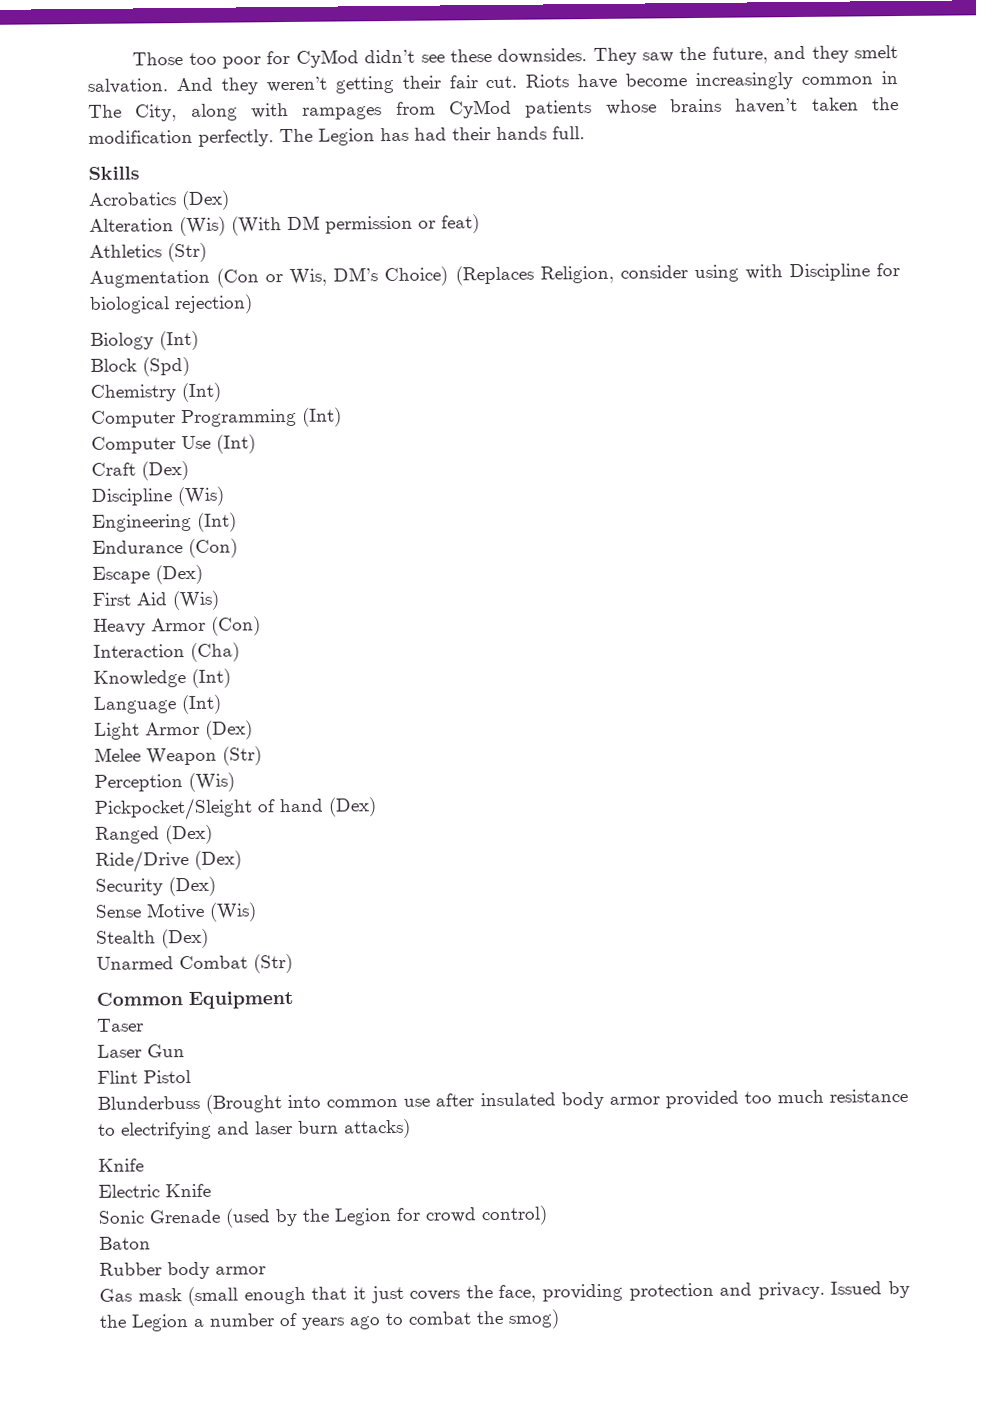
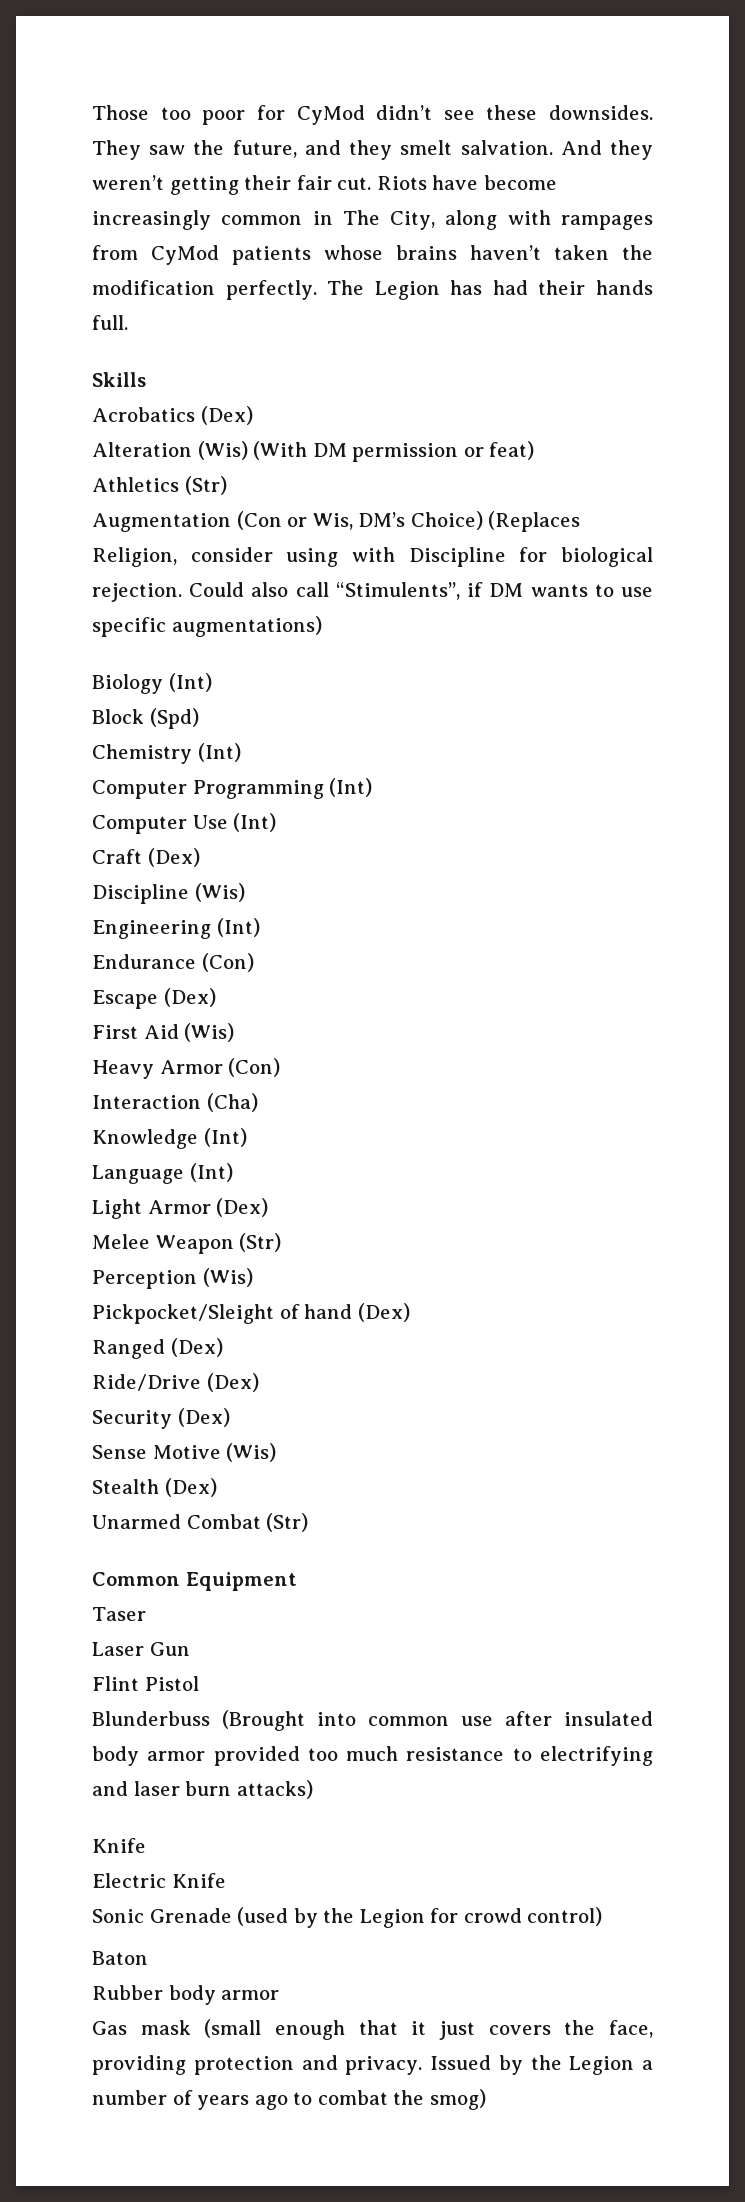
[174,294,253,315] rejection) -> [92,582,653,602] [92,616,322,637] rejection. Could also call “Stimulents”, if DM wants to use specific augmentations)

